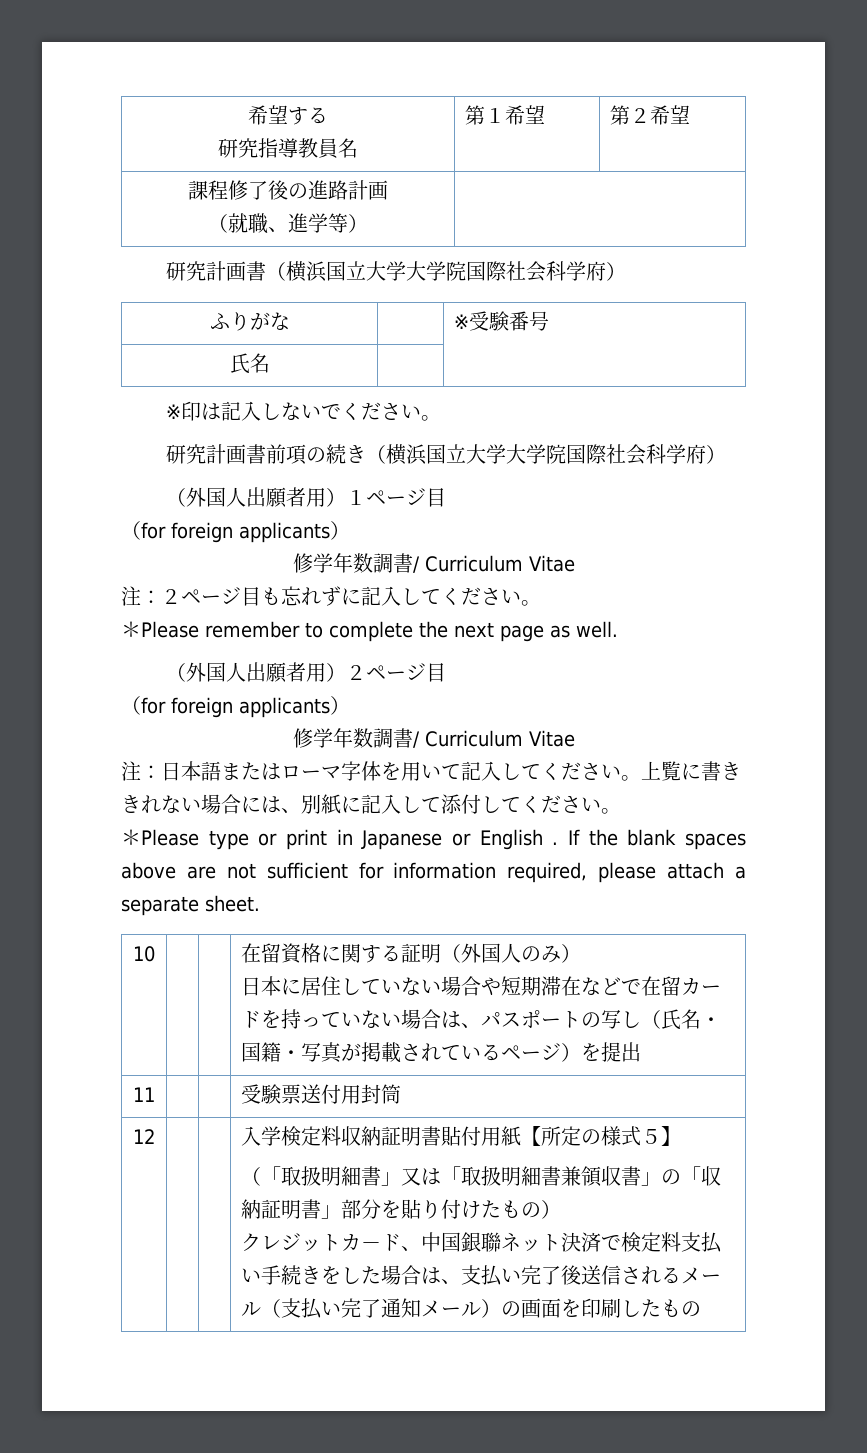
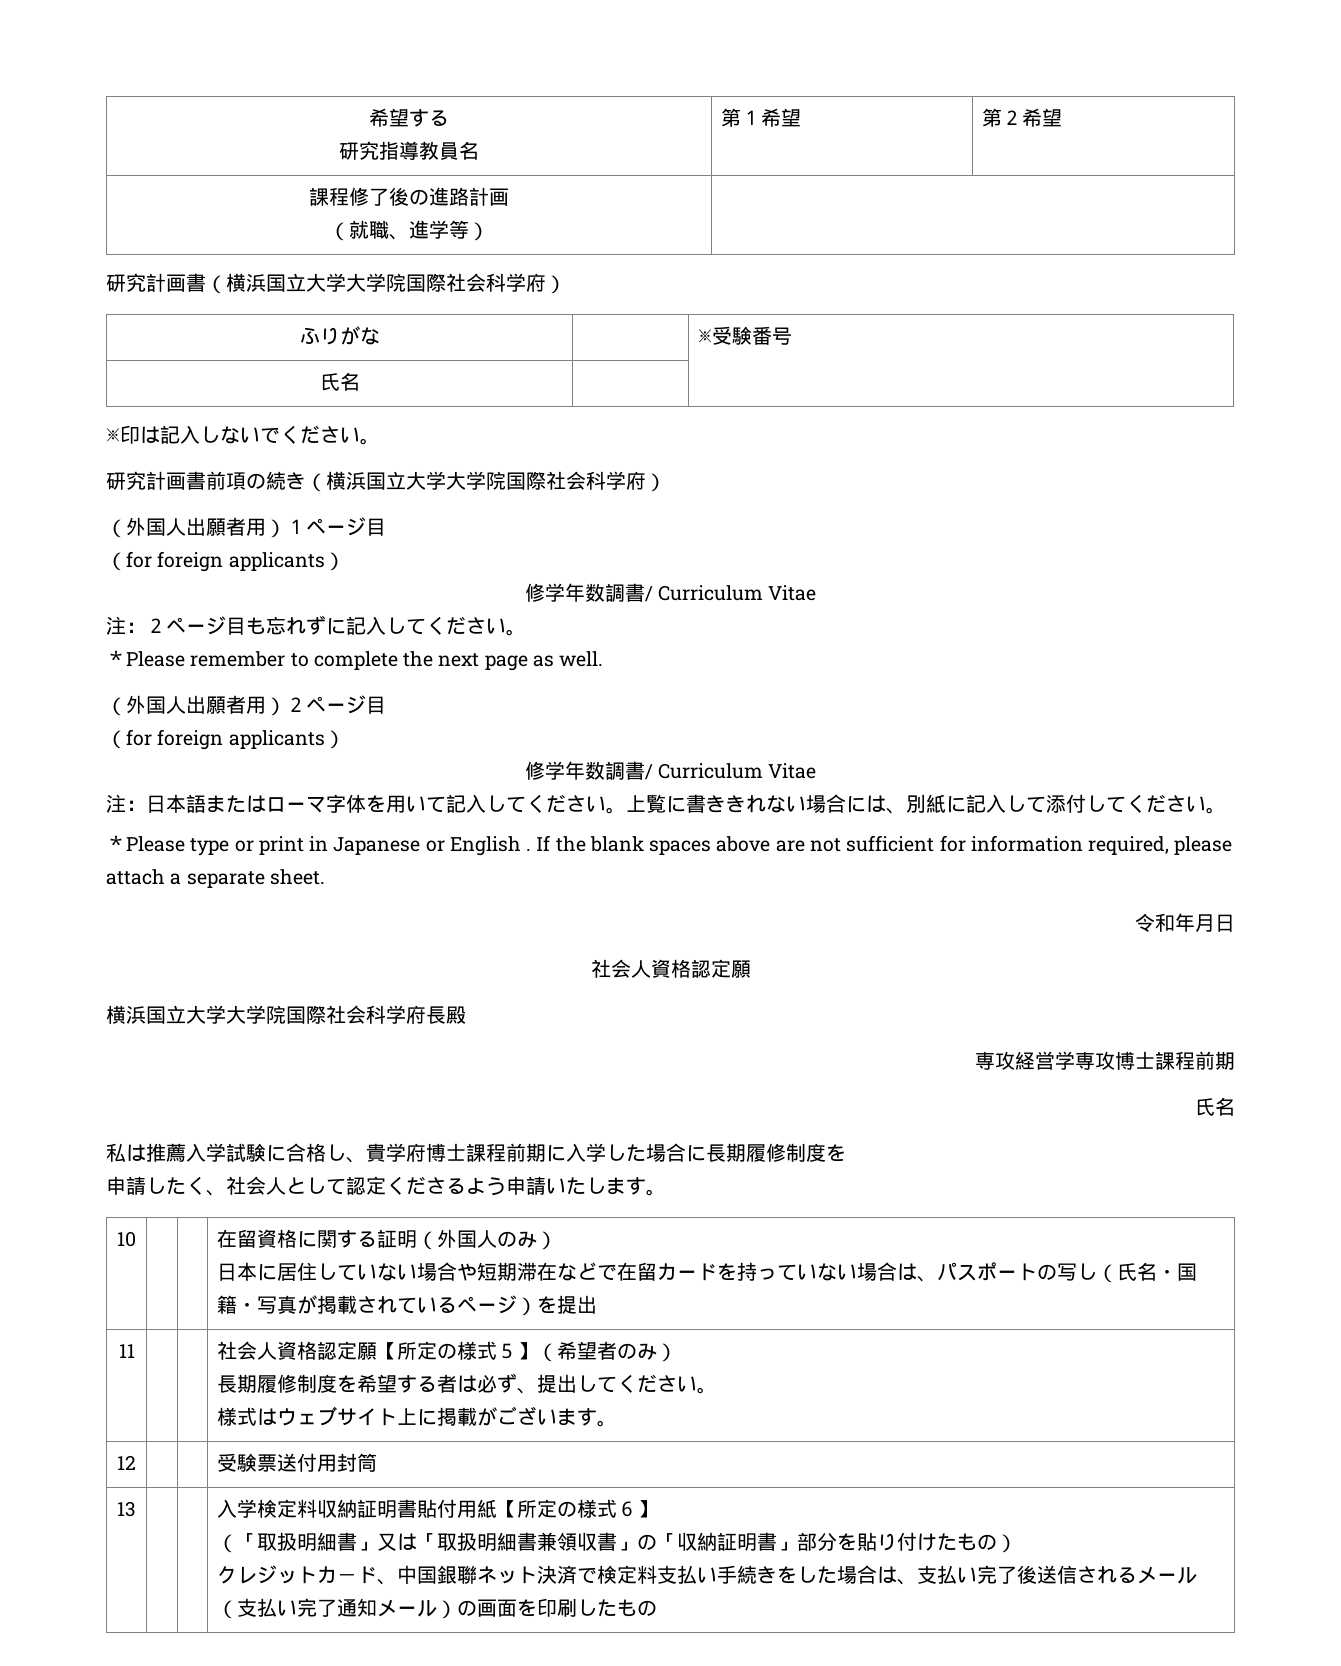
(260, 903) none -> [1135,913,1235,932] [590,959,751,978] [106,1005,466,1024] [975,1051,1235,1070] [1195,1097,1235,1116] [106,1143,846,1163] [106,1176,666,1196] // 令和年月日 // 社会人資格認定願 // 横浜国立大学大学院国際社会科学府長殿 // 専攻経営学専攻博士課程前期 // 氏名 // 私は推薦入学試験に合格し、貴学府博士課程前期に入学した場合に長期履修制度を // 申請したく、社会人として認定くださるよう申請いたします。
(155, 1094) none -> [217,1341,678,1362] [217,1373,718,1394] [217,1406,618,1427] [117,1455,136,1470] | 社会人資格認定願【所定の様式５】（希望者のみ） // 長期履修制度を希望する者は必ず、提出してください。 // 様式はウェブサイト上に掲載がございます。 // 12 | |
[133,1129,155,1144] 12 -> [117,1501,136,1517] 13
[641,1129,662,1144] ５ -> [617,1501,638,1517] ６

